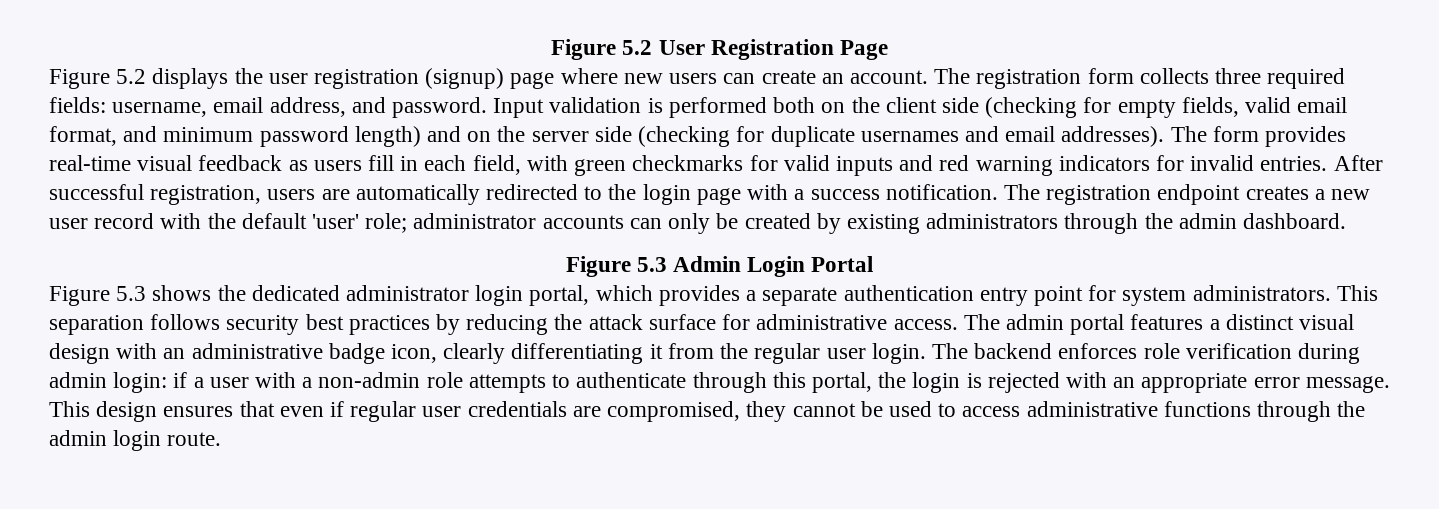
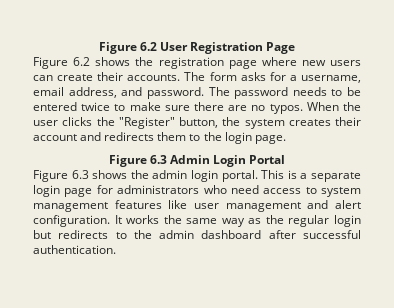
[551,39,653,60] Figure 5.2 -> [98,42,157,54] Figure 6.2
[116,68,505,89] 5.2 displays the user registration (signup) -> [73,57,224,69] 6.2 shows the registration
[821,68,1346,89] [49,97,106,113] an account. The registration form collects three required fields: -> [97,72,297,81] their accounts. The form asks for a
[493,97,1348,118] [49,126,1346,147] [49,155,1383,176] [49,184,1370,205] [49,213,1346,234] [565,256,667,277] Input validation is performed both on the client side (checking for empty fields, valid email format, and minimum password length) and on the server side (checking for duplicate usernames and email addresses). The form provides real-time visual feedback as users fill in each field, with green checkmarks for valid inputs and red warning indicators for invalid entries. After successful registration, users are automatically redirected to the login page with a success notification. The registration endpoint creates a new user record with the default 'user' role; administrator accounts can only be created by existing administrators through the admin dashboard. // Figure 5.3 -> [208,87,361,99] [33,102,361,114] [33,117,361,129] [33,132,286,144] [108,155,167,167] The password needs to be entered twice to make sure there are no typos. When the user clicks the "Register" button, the system creates their account and redirects them to the login page. // Figure 6.3
[116,285,1378,306] [49,314,1354,335] [49,343,1360,364] [49,372,1390,393] [49,401,1366,422] [49,430,222,451] 5.3 shows the dedicated administrator login portal, which provides a separate authentication entry point for system administrators. This separation follows security best practices by reducing the attack surface for administrative access. The admin portal features a distinct visual design with an administrative badge icon, clearly differentiating it from the regular user login. The backend enforces role verification during admin login: if a user with a non-admin role attempts to authenticate through this portal, the login is rejected with an appropriate error message. This design ensures that even if regular user credentials are compromised, they cannot be used to access administrative functions through the admin login route. -> [71,170,361,182] [33,185,361,197] [33,200,361,212] [33,215,361,227] [33,230,361,239] [33,245,116,254] 6.3 shows the admin login portal. This is a separate login page for administrators who need access to system management features like user management and alert configuration. It works the same way as the regular login but redirects to the admin dashboard after successful authentication.

